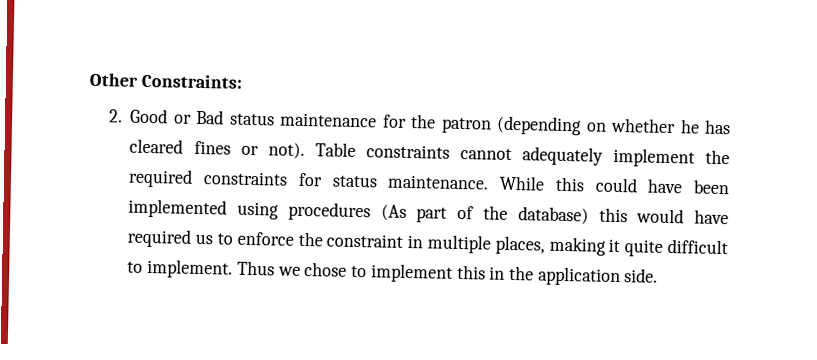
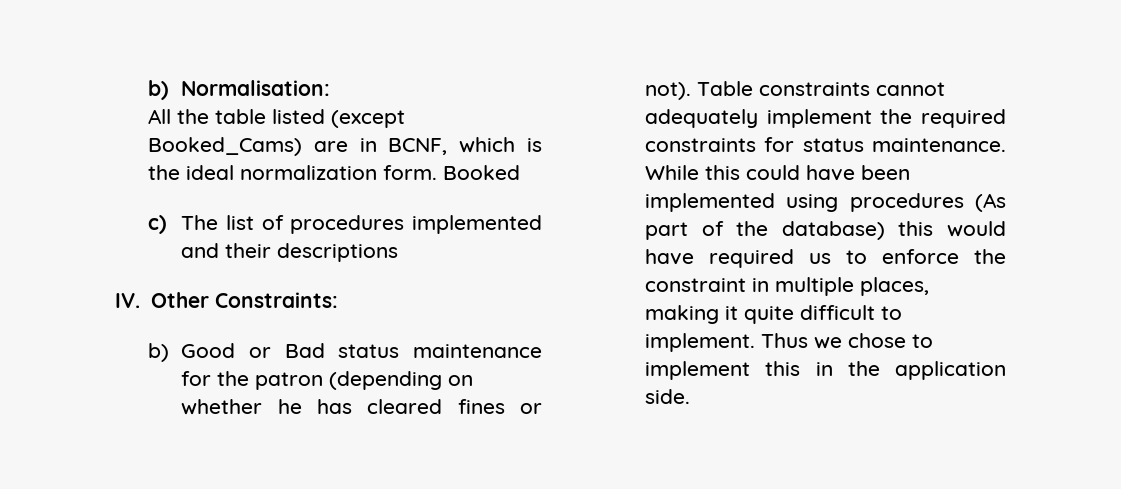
(89, 79) none -> [148,80,331,100] [148,109,406,128] [148,137,542,156] [148,165,521,180] [148,215,542,234] [181,243,399,262] [115,293,140,308] b) Normalisation: // All the table listed (except Booked_Cams) are in BCNF, which is the ideal normalization form. Booked // c) The list of procedures implemented and their descriptions // IV.
[108,109,123,123] 2. -> [148,343,170,362] b)

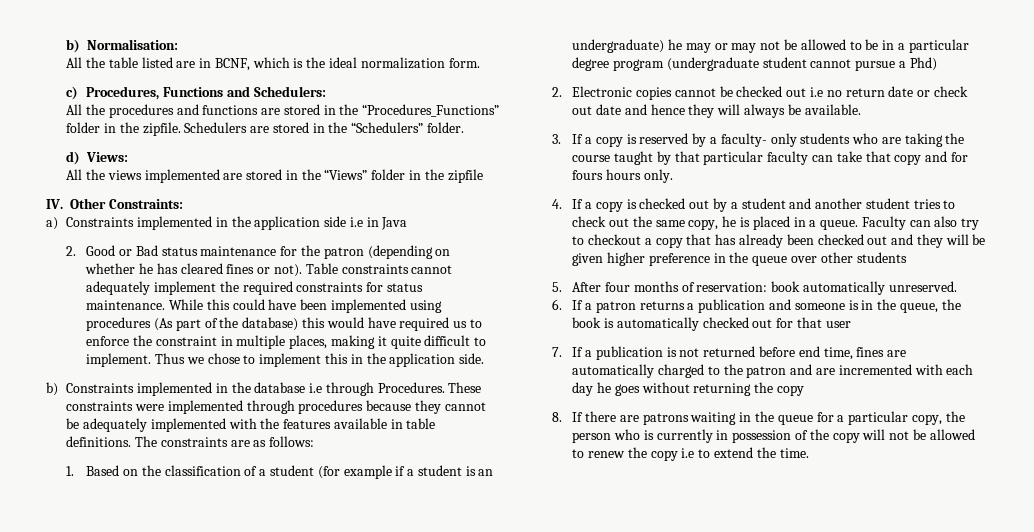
[331,110,406,128] [148,137,303,156] (except Booked_Cams) -> (173, 62) none
[443,165,521,180] Booked -> (480, 63) none
[181,215,542,234] [181,243,399,262] [115,292,338,308] [148,343,170,362] The list of procedures implemented and their descriptions // IV. Other Constraints: // b) -> [86,86,326,100] [66,104,500,118] [66,122,464,136] [66,151,129,165] [66,169,483,183] [46,198,183,209] [46,216,408,230] [66,246,77,256] Procedures, Functions and Schedulers: // All the procedures and functions are stored in the “Procedures_Functions” folder in the zipfile. Schedulers are stored in the “Schedulers” folder. // d) Views: // All the views implemented are stored in the “Views” folder in the zipfile // IV. Other Constraints: // a) Constraints implemented in the application side i.e in Java // 2.
(691, 396) none -> [46,382,482,396] [66,400,486,414] [66,418,436,432] [66,436,315,447] [66,465,494,479] [572,39,969,53] [572,57,937,71] [552,86,968,100] [572,104,861,118] [552,133,965,147] [572,151,968,165] [572,169,673,183] [552,198,956,212] [572,216,980,230] [572,234,986,248] [572,252,907,266] [552,281,957,295] [552,299,961,313] [572,317,851,331] [552,346,907,360] [572,364,974,378] [572,382,805,396] [552,411,965,425] [572,429,975,443] [572,447,809,461] // b) Constraints implemented in the database i.e through Procedures. These constraints were implemented through procedures because they cannot be adequately implemented with the features available in table definitions. The constraints are as follows: // 1. Based on the classification of a student (for example if a student is an undergraduate) he may or may not be allowed to be in a particular degree program (undergraduate student cannot pursue a Phd) // 2. Electronic copies cannot be checked out i.e no return date or check out date and hence they will always be available. // 3. If a copy is reserved by a faculty- only students who are taking the course taught by that particular faculty can take that copy and for fours hours only. // 4. If a copy is checked out by a student and another student tries to check out the same copy, he is placed in a queue. Faculty can also try to checkout a copy that has already been checked out and they will be given higher preference in the queue over other students // 5. After four months of reservation: book automatically unreserved. // 6. If a patron returns a publication and someone is in the queue, the book is automatically checked out for that user // 7. If a publication is not returned before end time, fines are automatically charged to the patron and are incremented with each day he goes without returning the copy // 8. If there are patrons waiting in the queue for a particular copy, the person who is currently in possession of the copy will not be allowed to renew the copy i.e to extend the time.

